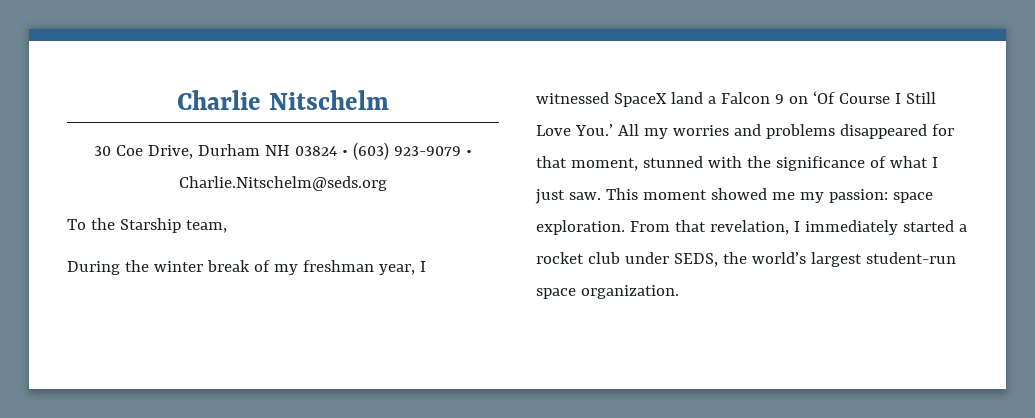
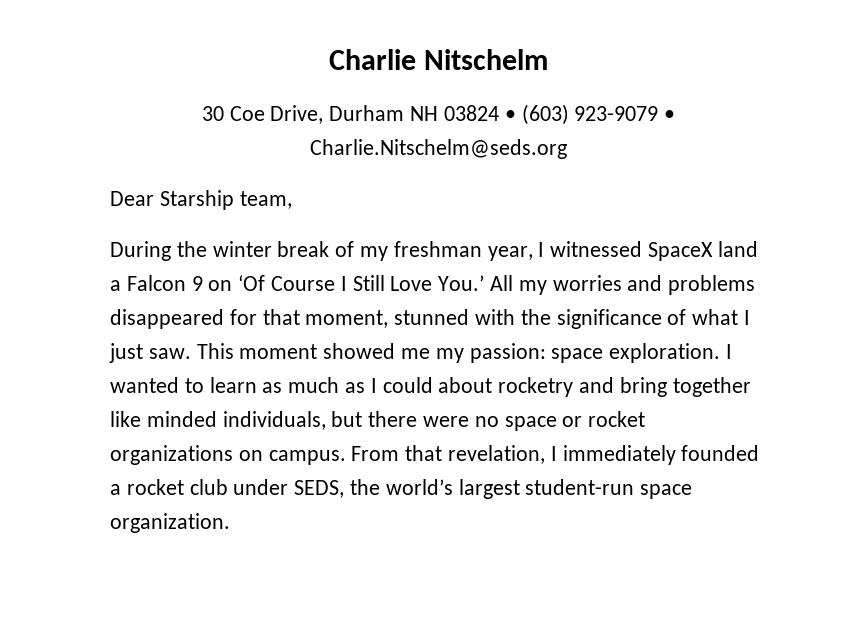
[67,218,115,230] To the -> [110,191,154,206] Dear
(625, 227) none -> [726,344,733,359] [110,377,751,397] [110,411,646,431] [110,445,346,465] I wanted to learn as much as I could about rocketry and bring together like minded individuals, but there were no space or rocket organizations on campus.
[902,220,954,232] started -> [681,445,760,461] founded

